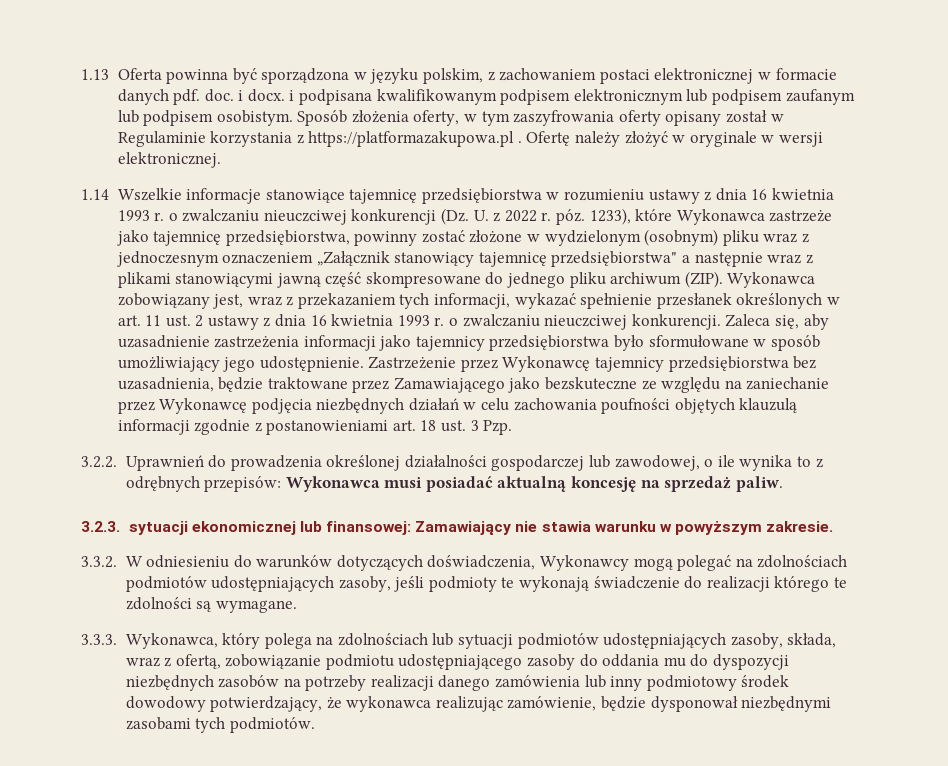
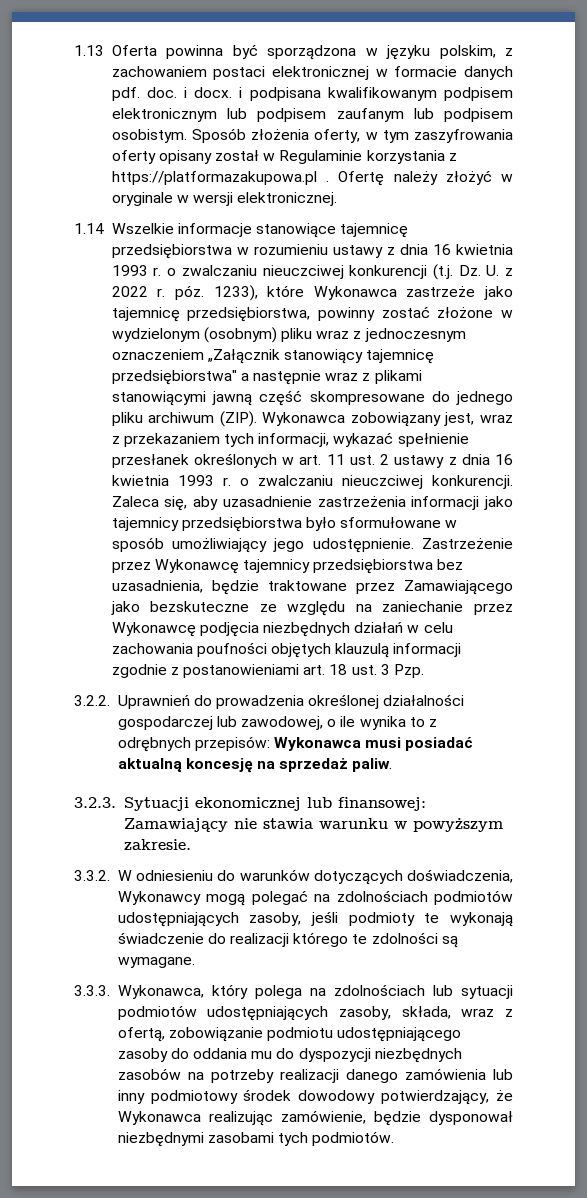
[441,208,470,225] (Dz. -> [432,264,481,280] (t.j. Dz.
[128,521,188,535] sytuacji -> [123,797,189,811] Sytuacji
[346,696,432,712] wykonawca -> [117,1111,201,1125] Wykonawca

